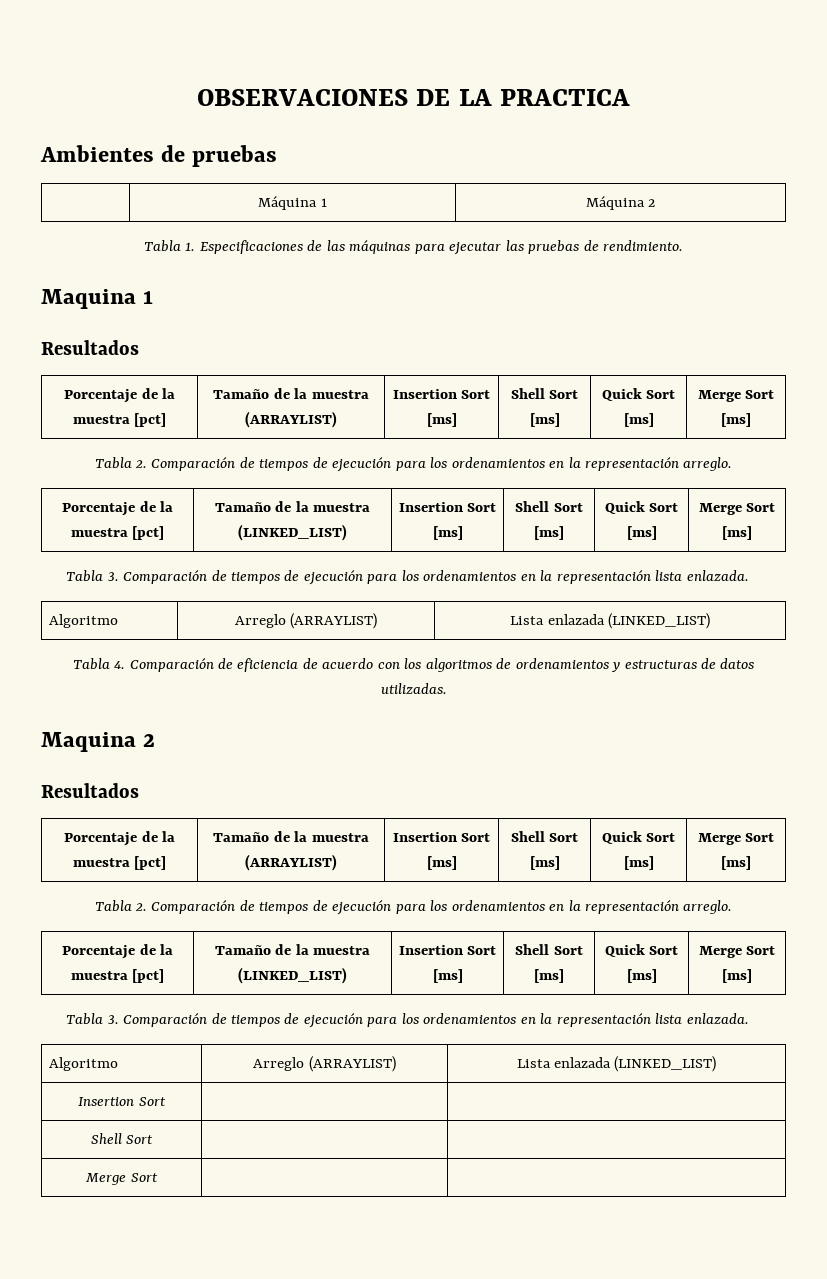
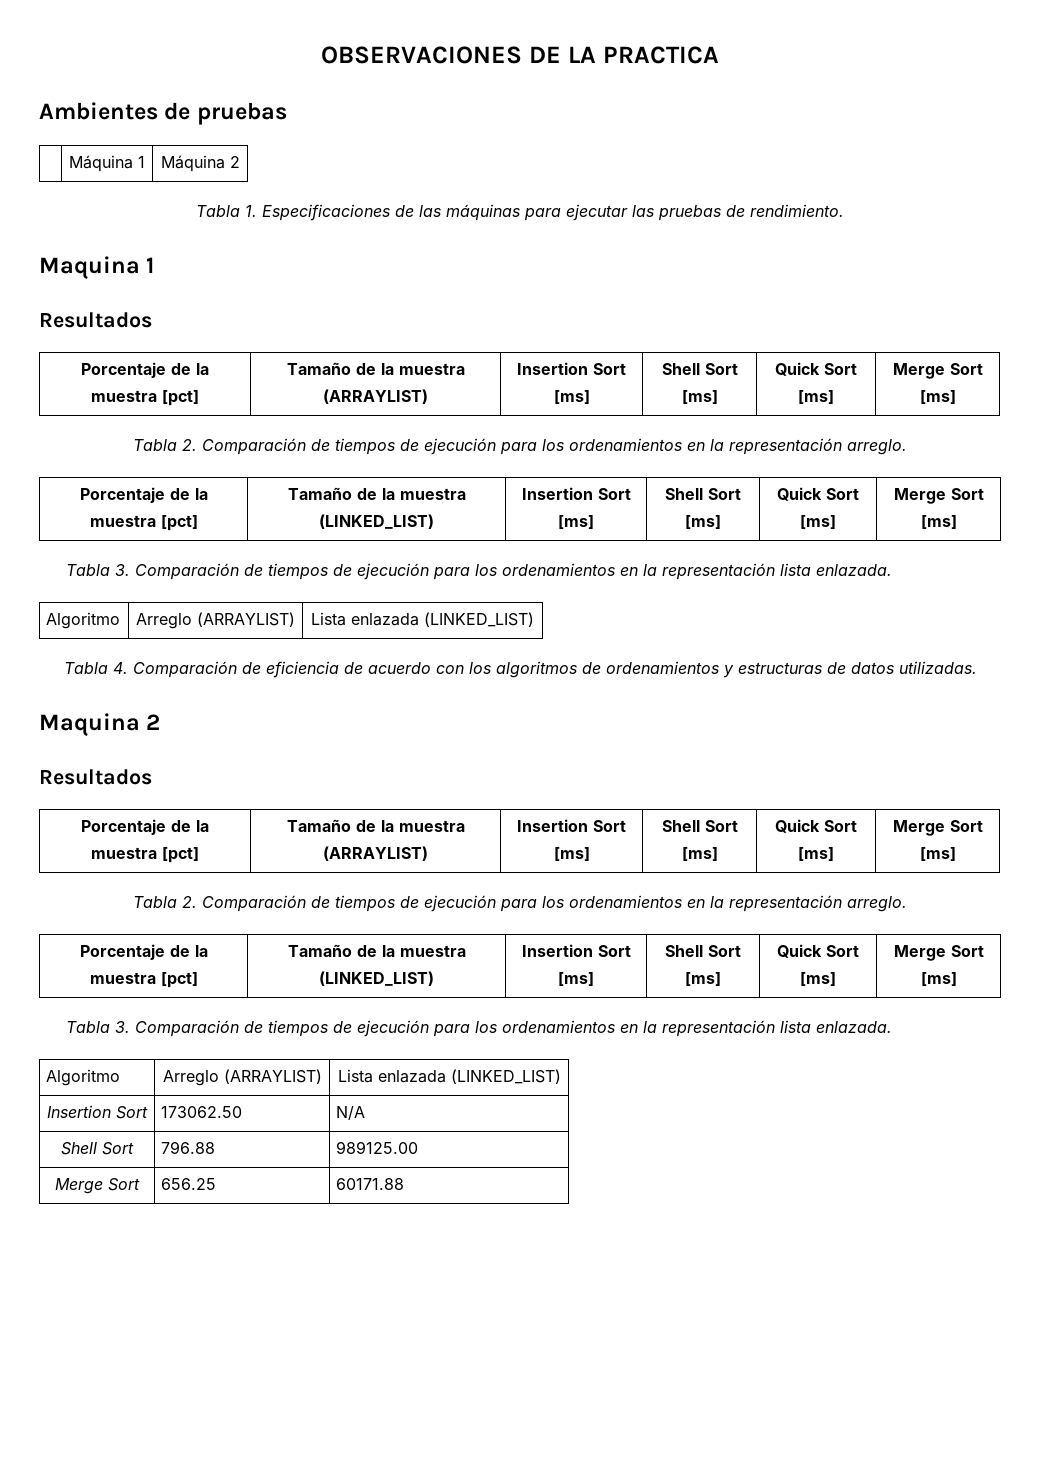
(166, 1101) | -> [161,1106,243,1118] [336,1106,366,1120] 173062.50 | N/A
(154, 1139) | -> [161,1141,216,1154] [336,1141,419,1154] 796.88 | 989125.00
(158, 1177) | -> [161,1178,217,1190] [336,1178,405,1190] 656.25 | 60171.88

